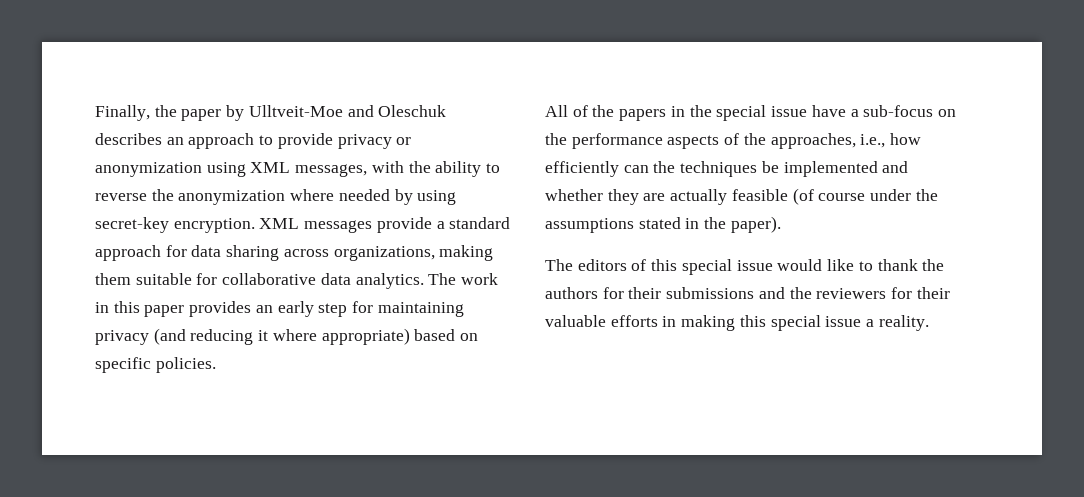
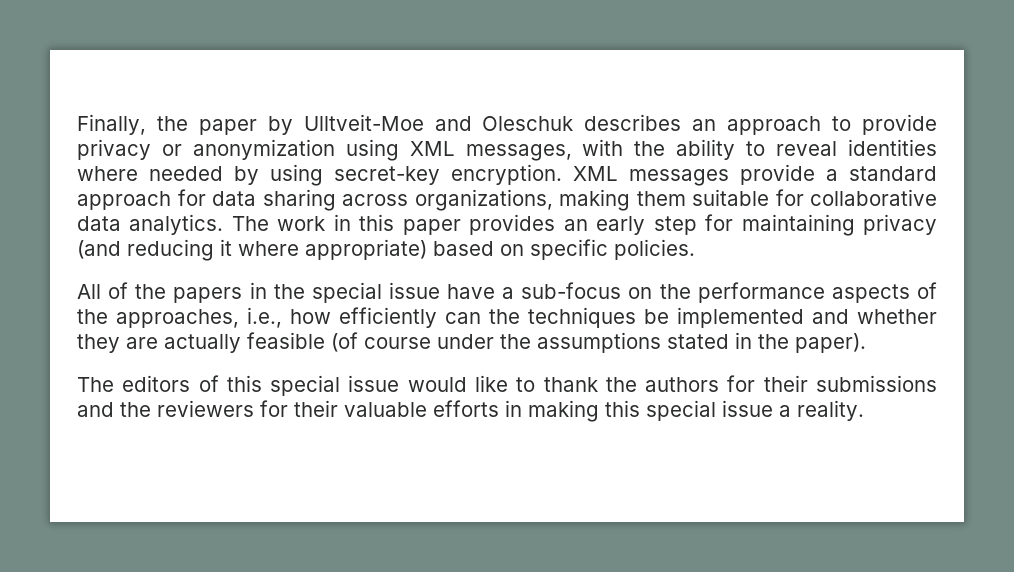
[95,189,286,205] reverse the anonymization -> [776,139,937,156] reveal identities

